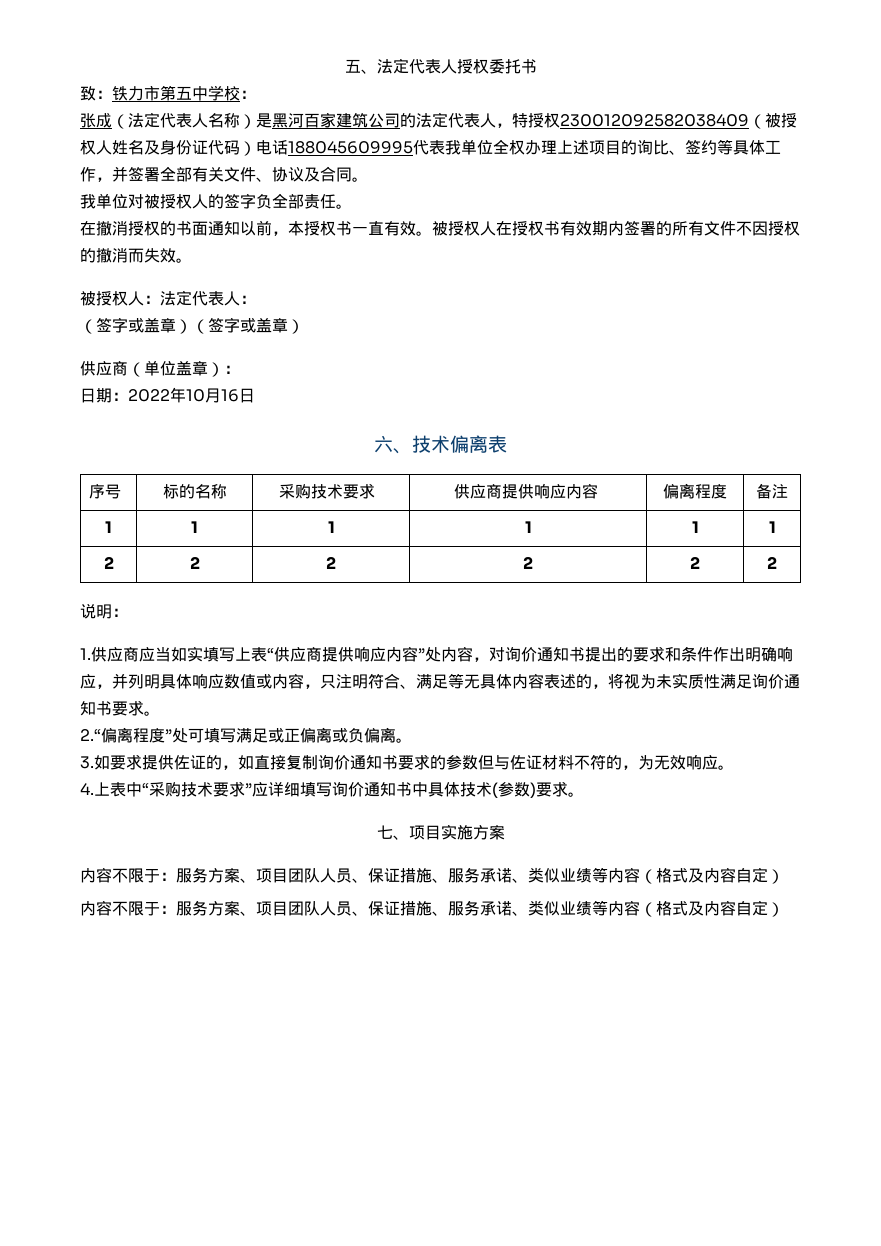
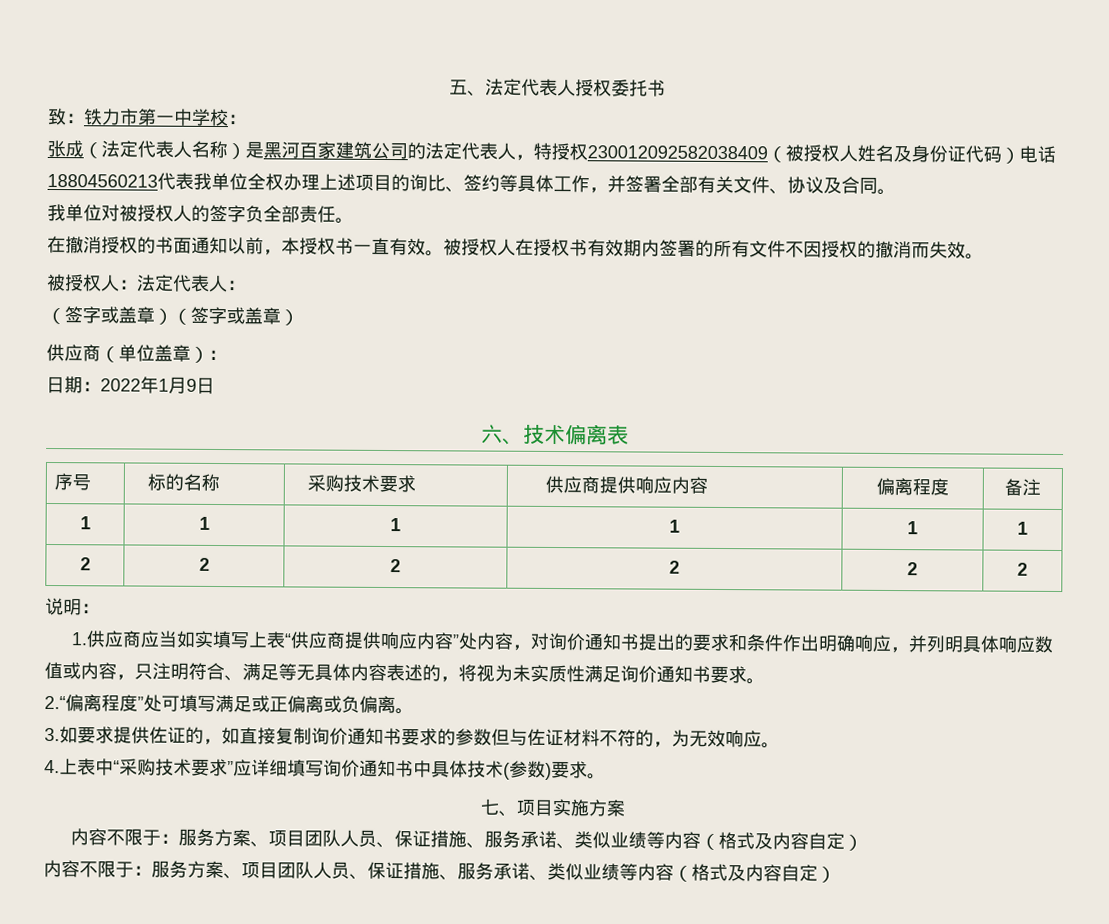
[176,86,192,100] 五 -> [156,115,175,124] 一
[288,141,413,154] 188045609995 -> [47,173,158,188] 18804560213
[186,388,239,403] 10月16 -> [158,376,197,394] 1月9

